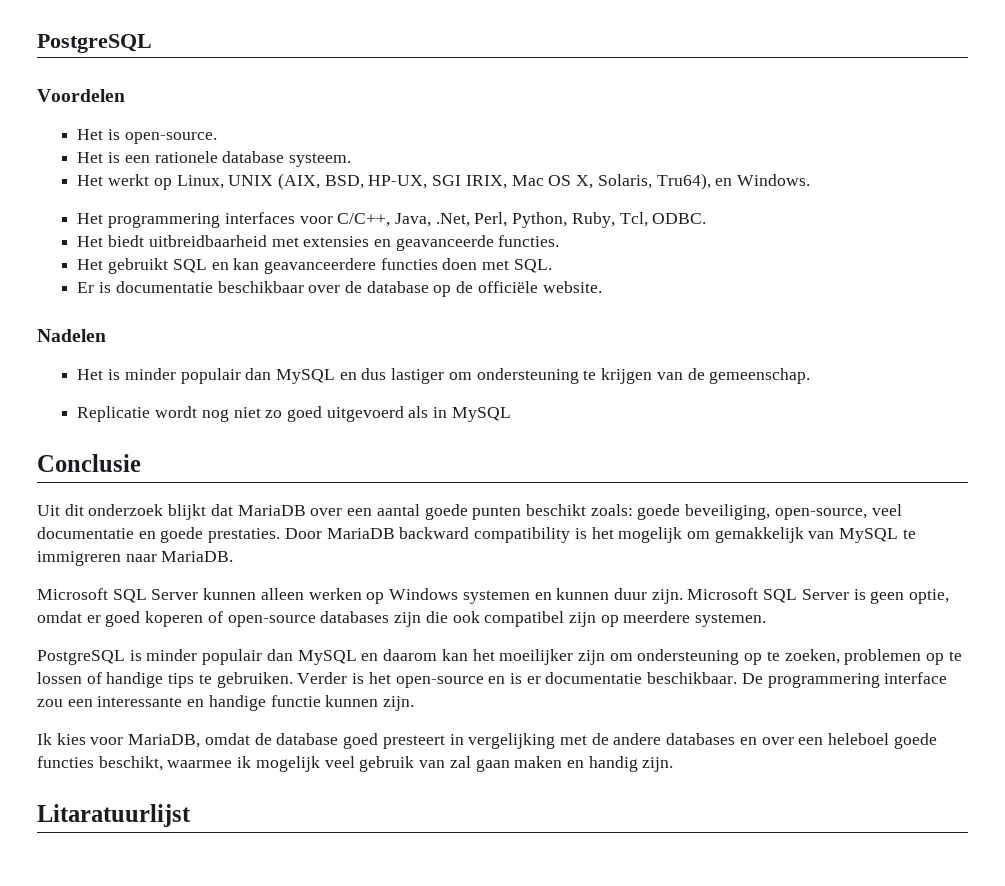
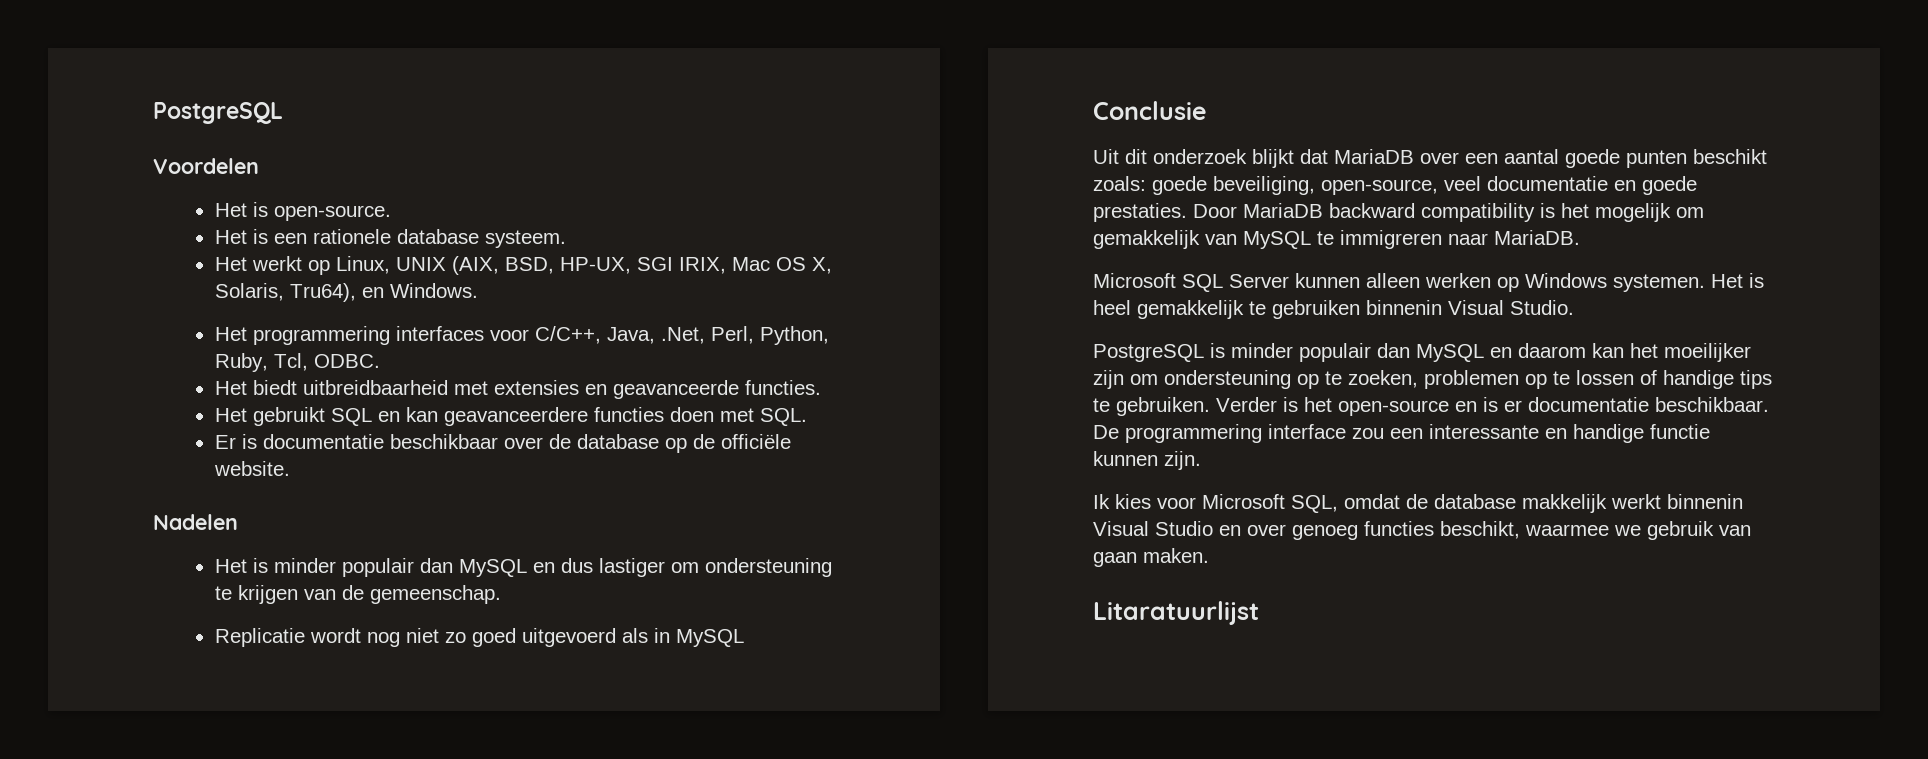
[462,588,950,604] [37,611,767,627] systemen en kunnen duur zijn. Microsoft SQL Server is geen optie, omdat er goed koperen of open-source databases zijn die ook compatibel zijn op meerdere systemen. -> [1613,273,1764,292] [1093,300,1574,319] systemen. Het is heel gemakkelijk te gebruiken binnenin Visual Studio.
[128,734,201,748] MariaDB, -> [1202,494,1338,513] Microsoft SQL,
[343,733,937,749] [37,756,674,772] goed presteert in vergelijking met de andere databases en over een heleboel goede functies beschikt, waarmee ik mogelijk veel gebruik van zal gaan maken en handig zijn. -> [1522,494,1743,513] [1093,521,1751,540] [1093,548,1209,567] makkelijk werkt binnenin Visual Studio en over genoeg functies beschikt, waarmee we gebruik van gaan maken.

